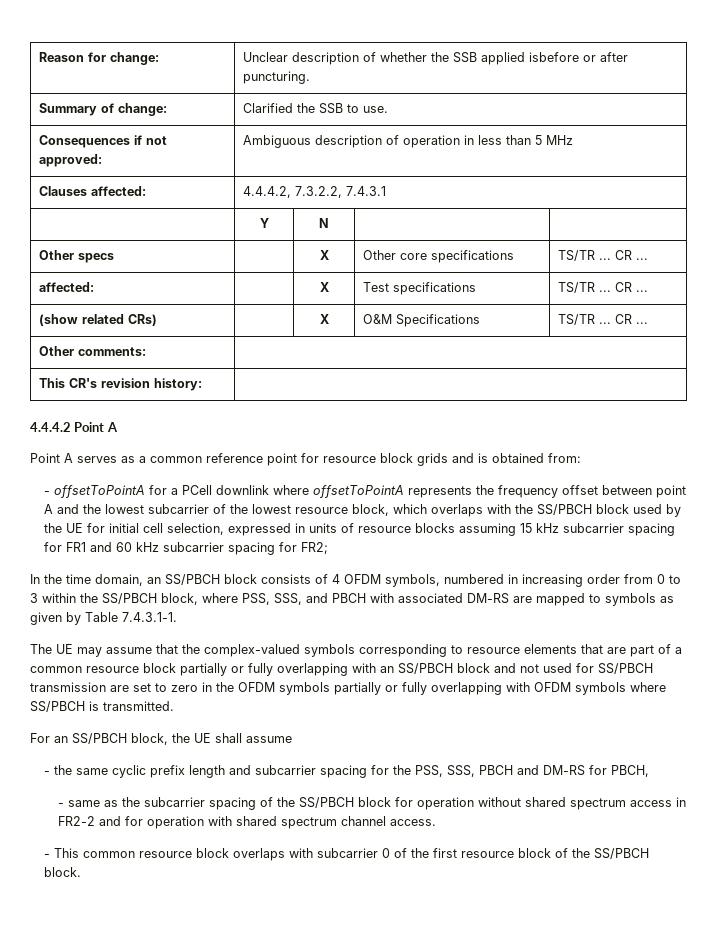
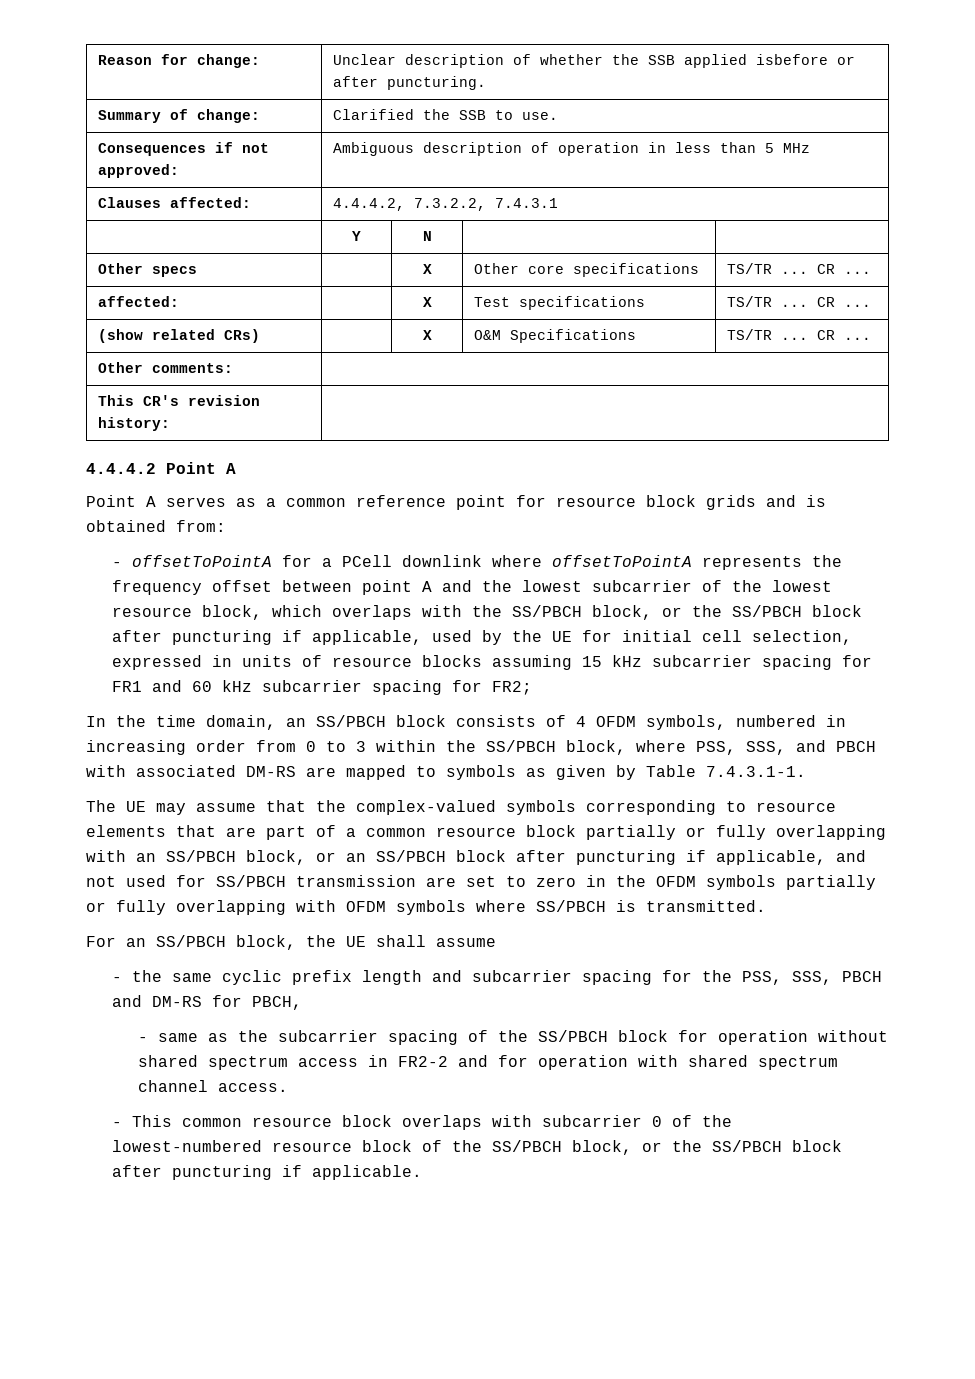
[595,504,629,514] block -> [591,605,862,620] [111,630,422,645] block, or the SS/PBCH block after puncturing if applicable,
[457,663,490,673] block -> [246,850,826,865] block, or an SS/PBCH block after puncturing if applicable,
[432,848,457,858] first -> [111,1140,262,1152] lowest-numbered
[43,867,81,877] block. -> [571,1140,842,1155] [111,1165,422,1180] block, or the SS/PBCH block after puncturing if applicable.

